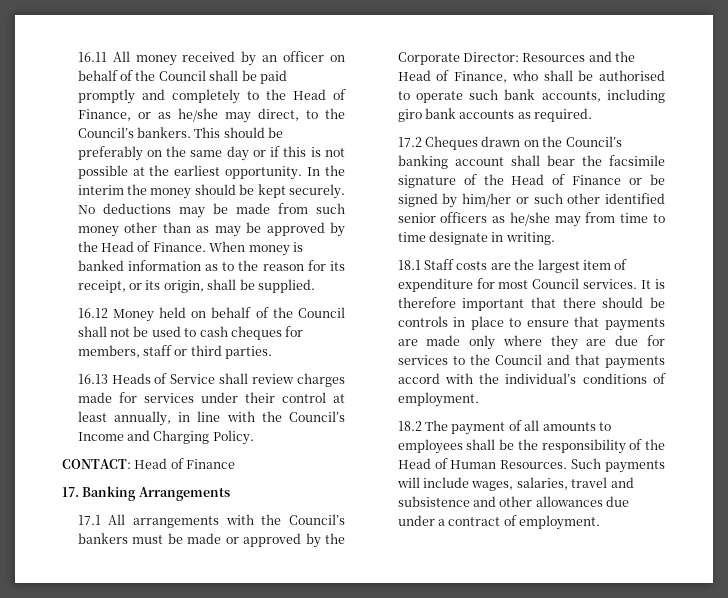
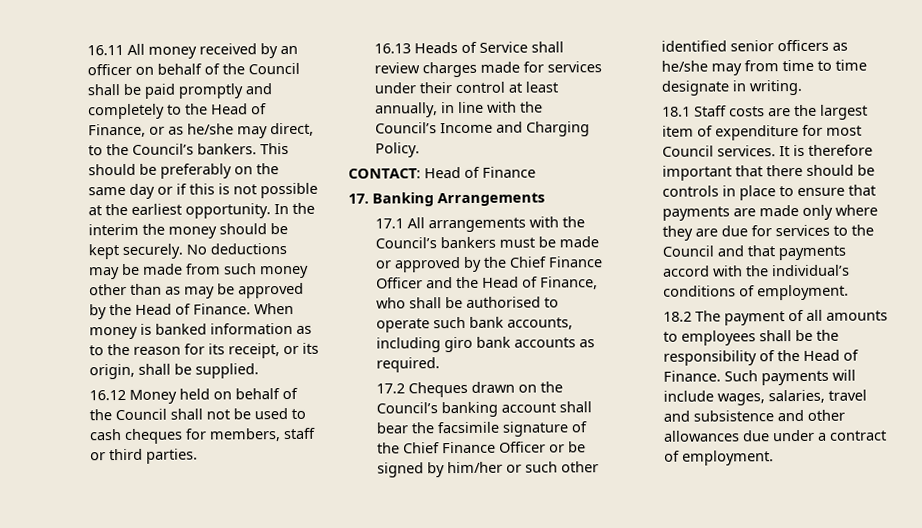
[397,52,586,65] Corporate Director: Resources -> [508,256,603,268] [375,277,423,289] Chief Finance Officer
[511,174,622,185] Head of Finance -> [402,441,546,454] Chief Finance Officer
[450,460,568,469] Human Resources. -> [662,370,721,382] Finance.

